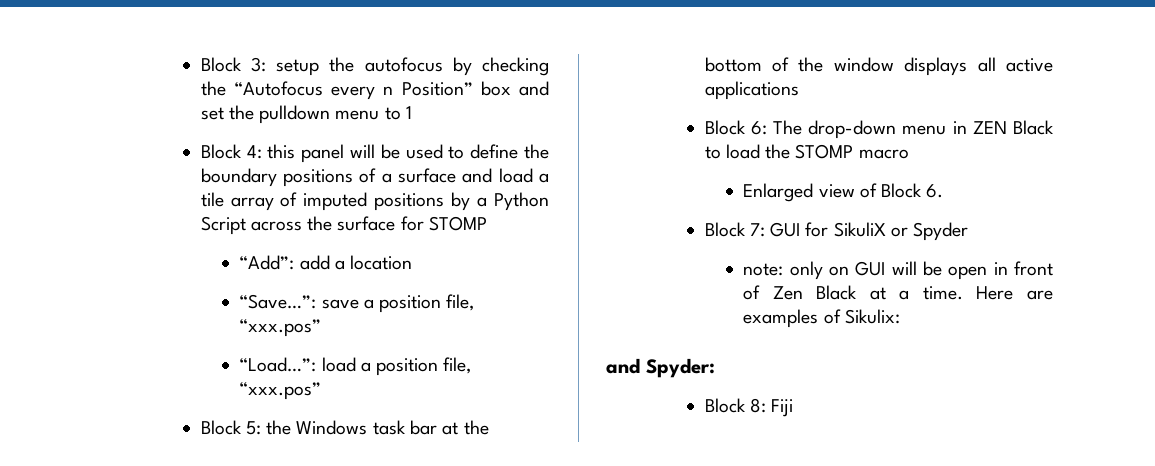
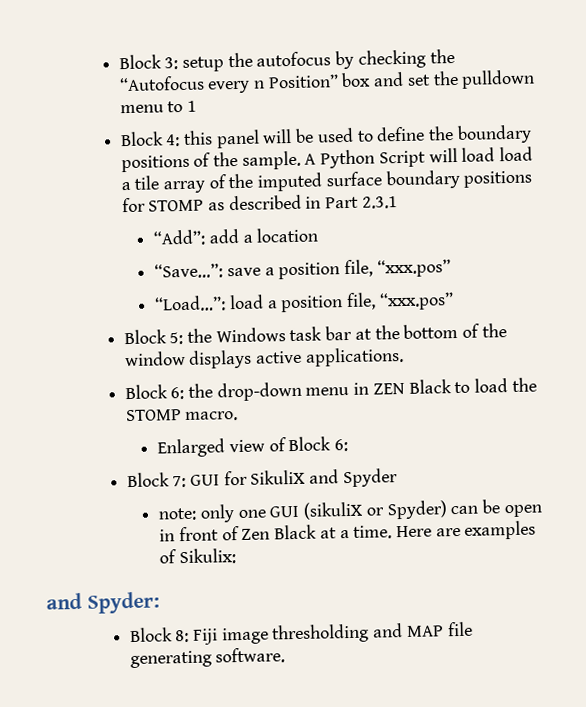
[381,168,493,183] a surface and -> [212,147,496,170] the sample. A Python Script will load
[303,192,549,211] [200,216,488,235] imputed positions by a Python Script across the surface for STOMP -> [228,169,533,192] [121,194,398,213] the imputed surface boundary positions for STOMP as described in Part 2.3.1
[977,57,1053,72] [704,81,799,100] [704,120,803,135] all active applications // Block 6: The -> [254,346,404,367] [124,383,213,400] active applications. // Block 6: the
[858,149,909,159] macro -> [185,411,239,421] macro.
[926,184,944,198] 6. -> [334,438,349,452] 6:
[891,227,909,237] or -> [309,469,340,484] and
[828,261,917,276] on GUI will -> [237,500,479,520] one GUI (sikuliX or Spyder) can
(794, 408) none -> [221,621,473,645] [129,647,286,669] image thresholding and MAP file generating software.

